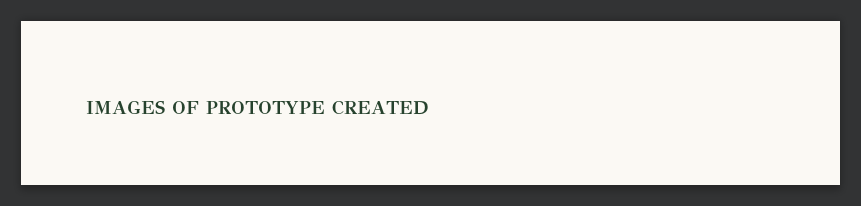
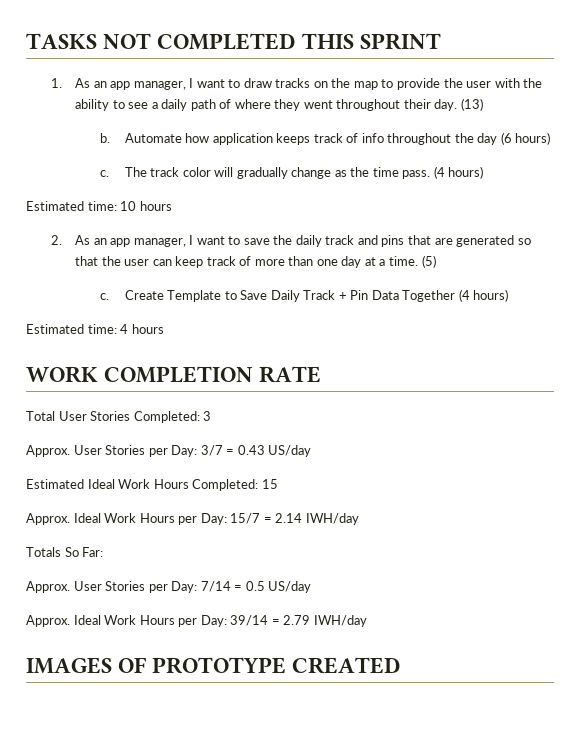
(86, 107) none -> [26,33,442,50] [50,78,543,90] [75,98,484,111] [100,132,551,145] [100,166,484,179] [26,201,172,211] [50,235,531,247] [75,255,436,268] [100,289,509,302] [26,324,164,334] [26,366,322,383] [26,411,212,423] [26,445,312,457] [26,479,278,491] [26,513,359,525] [26,547,104,557] [26,581,312,593] [26,615,367,627] TASKS NOT COMPLETED THIS SPRINT // 1. As an app manager, I want to draw tracks on the map to provide the user with the ability to see a daily path of where they went throughout their day. (13) // b. Automate how application keeps track of info throughout the day (6 hours) // c. The track color will gradually change as the time pass. (4 hours) // Estimated time: 10 hours // 2. As an app manager, I want to save the daily track and pins that are generated so that the user can keep track of more than one day at a time. (5) // c. Create Template to Save Daily Track + Pin Data Together (4 hours) // Estimated time: 4 hours // WORK COMPLETION RATE // Total User Stories Completed: 3 // Approx. User Stories per Day: 3/7 = 0.43 US/day // Estimated Ideal Work Hours Completed: 15 // Approx. Ideal Work Hours per Day: 15/7 = 2.14 IWH/day // Totals So Far: // Approx. User Stories per Day: 7/14 = 0.5 US/day // Approx. Ideal Work Hours per Day: 39/14 = 2.79 IWH/day //

